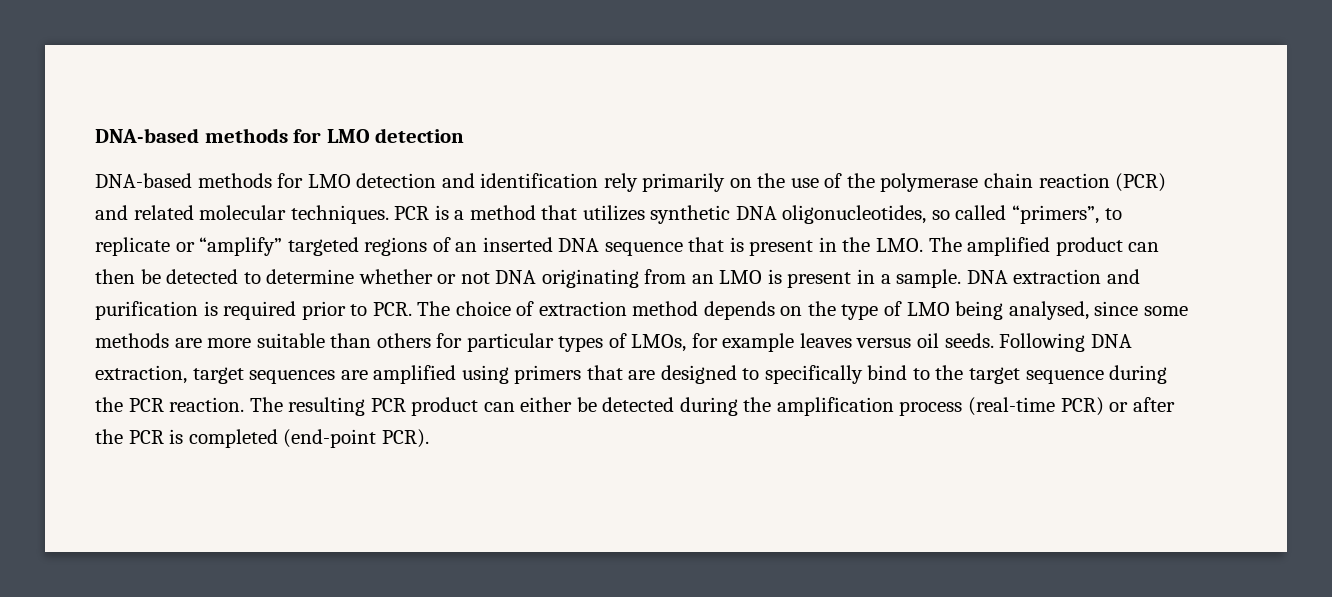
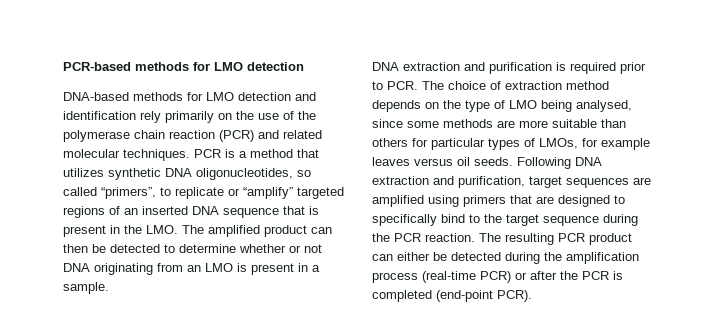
[95,128,199,143] DNA-based -> [63,62,131,71] PCR-based
(962, 278) none -> (109, 288) //
[95,365,187,384] extraction, -> [372,176,525,188] extraction and purification,

